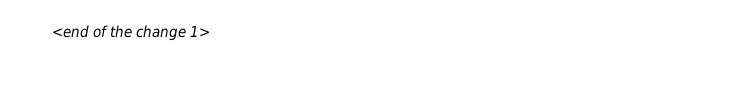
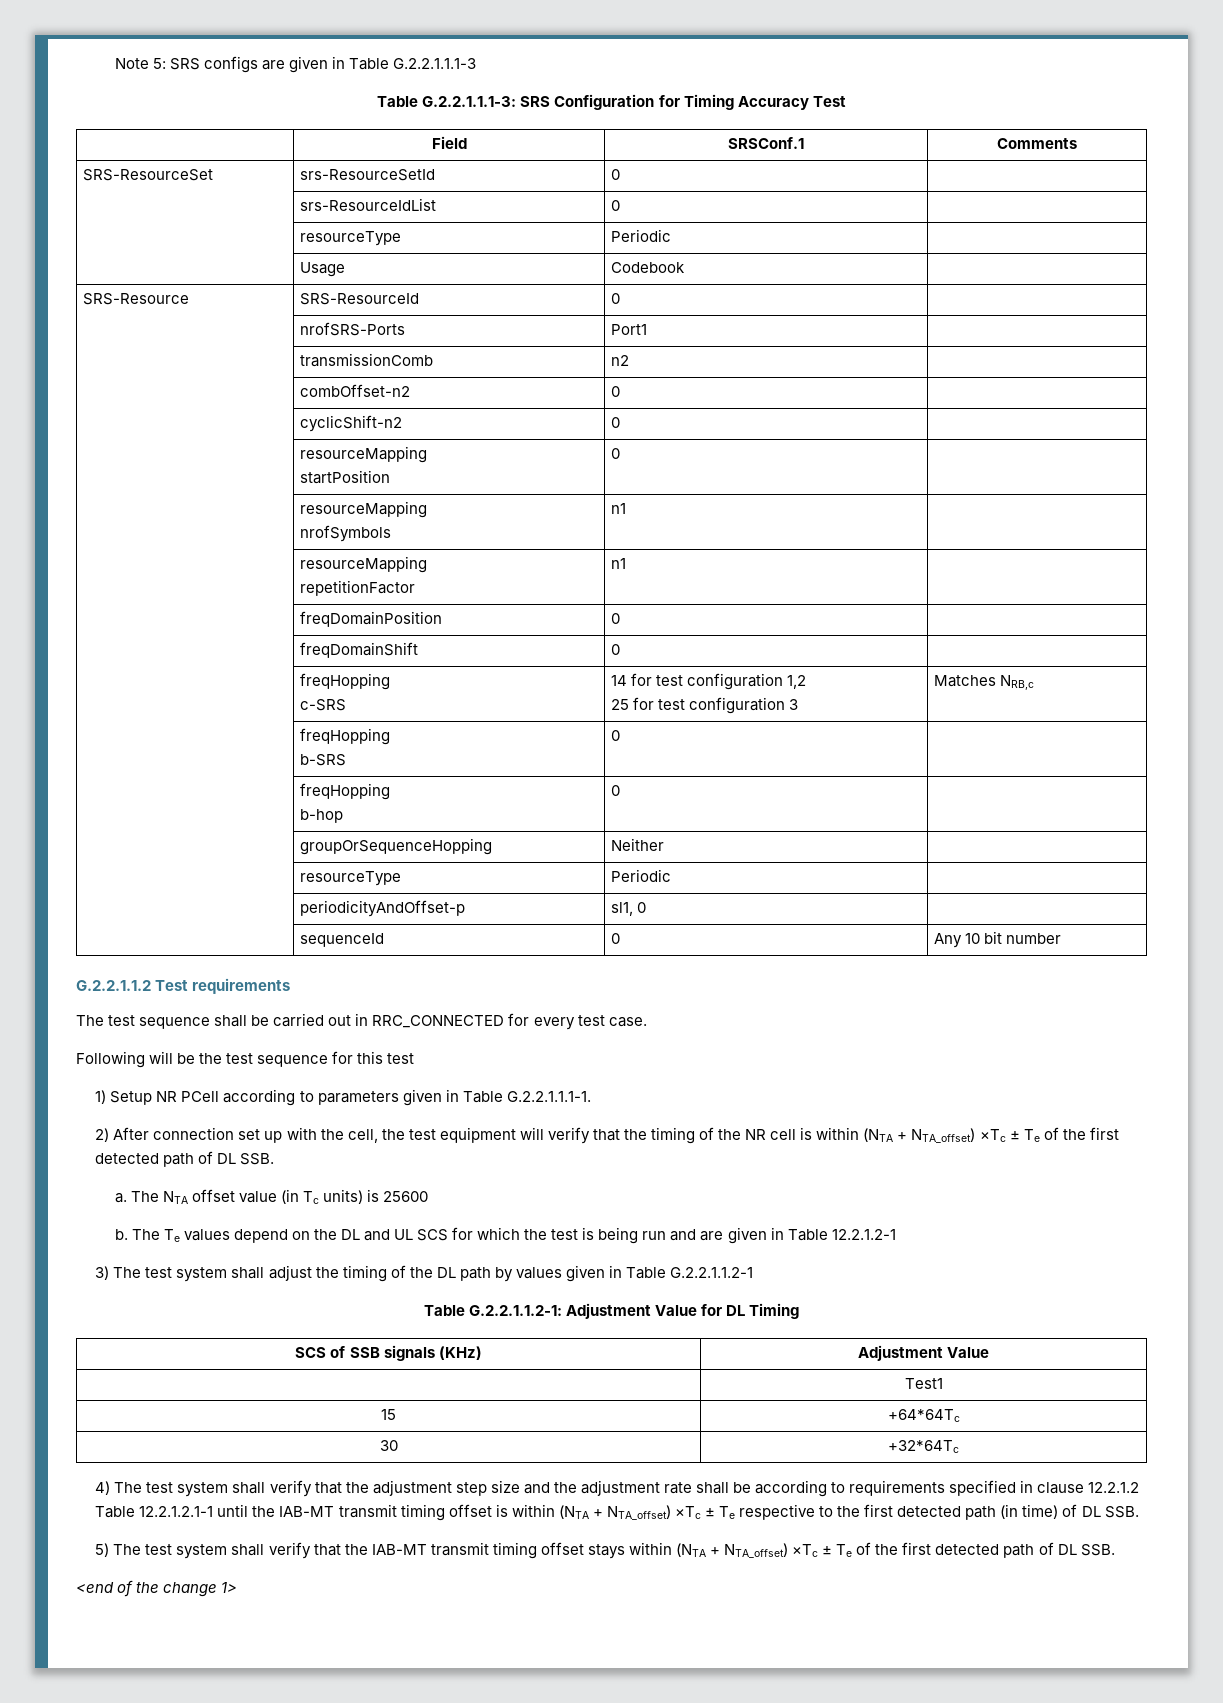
(52, 31) none -> [114,56,476,73] [377,94,846,110] [431,136,467,149] [728,137,804,149] [997,138,1077,149] [82,169,213,181] [299,169,435,181] [610,169,620,180] [299,198,436,211] [610,200,620,211] [299,231,401,246] [610,229,671,242] [299,262,345,277] [610,262,685,273] [82,293,189,305] [299,293,419,305] [610,293,620,304] [299,322,405,336] [610,324,647,335] [299,353,433,367] [610,355,629,366] [299,384,410,397] [610,386,620,397] [299,415,402,432] [610,417,620,428] [299,446,427,463] [299,470,390,484] [610,448,620,459] [299,501,427,518] [299,525,391,542] [610,503,626,514] [299,556,427,573] [299,580,415,596] [610,558,626,569] [299,611,442,627] [610,613,620,624] [299,642,418,658] [610,644,620,655] [299,673,390,690] [299,699,346,711] [610,673,806,690] [610,697,798,714] [933,675,1034,690] [299,728,390,745] [299,754,346,766] [610,730,620,741] [299,783,390,800] [299,809,343,823] [610,785,620,796] [299,838,492,855] [610,838,664,851] [299,871,401,886] [610,869,671,882] [299,900,465,917] [610,902,646,916] [299,933,384,947] [610,933,620,944] [933,931,1061,948] [76,978,291,994] [76,1013,647,1030] [76,1051,415,1068] [95,1089,591,1106] [95,1127,1119,1144] [95,1151,275,1167] [114,1189,428,1204] [114,1227,896,1244] [95,1265,754,1282] [423,1303,800,1319] [295,1345,482,1361] [857,1345,990,1361] [904,1378,943,1389] [381,1409,396,1420] [887,1409,960,1422] [379,1440,398,1451] [888,1440,959,1453] [95,1480,1140,1497] [95,1504,1139,1521] [95,1542,1115,1559] Note 5: SRS configs are given in Table G.2.2.1.1.1-3 // Table G.2.2.1.1.1-3: SRS Configuration for Timing Accuracy Test // | Field | SRSConf.1 | Comments // SRS-ResourceSet | srs-ResourceSetId | 0 | // | srs-ResourceIdList | 0 | // | resourceType | Periodic | // | Usage | Codebook | // SRS-Resource | SRS-ResourceId | 0 | // | nrofSRS-Ports | Port1 | // | transmissionComb | n2 | // | combOffset-n2 | 0 | // | cyclicShift-n2 | 0 | // | resourceMapping // startPosition | 0 | // | resourceMapping // nrofSymbols | n1 | // | resourceMapping // repetitionFactor | n1 | // | freqDomainPosition | 0 | // | freqDomainShift | 0 | // | freqHopping // c-SRS | 14 for test configuration 1,2 // 25 for test configuration 3 | Matches NRB,c // | freqHopping // b-SRS | 0 | // | freqHopping // b-hop | 0 | // | groupOrSequenceHopping | Neither | // | resourceType | Periodic | // | periodicityAndOffset-p | sl1, 0 | // | sequenceId | 0 | Any 10 bit number // G.2.2.1.1.2 Test requirements // The test sequence shall be carried out in RRC_CONNECTED for every test case. // Following will be the test sequence for this test // 1) Setup NR PCell according to parameters given in Table G.2.2.1.1.1-1. // 2) After connection set up with the cell, the test equipment will verify that the timing of the NR cell is within (NTA + NTA_offset) ×Tc ± Te of the first detected path of DL SSB. // a. The NTA offset value (in Tc units) is 25600 // b. The Te values depend on the DL and UL SCS for which the test is being run and are given in Table 12.2.1.2-1 // 3) The test system shall adjust the timing of the DL path by values given in Table G.2.2.1.1.2-1 // Table G.2.2.1.1.2-1: Adjustment Value for DL Timing // SCS of SSB signals (KHz) | Adjustment Value // | Test1 // 15 | +64*64Tc // 30 | +32*64Tc // 4) The test system shall verify that the adjustment step size and the adjustment rate shall be according to requirements specified in clause 12.2.1.2 Table 12.2.1.2.1-1 until the IAB-MT transmit timing offset is within (NTA + NTA_offset) ×Tc ± Te respective to the first detected path (in time) of DL SSB. // 5) The test system shall verify that the IAB-MT transmit timing offset stays within (NTA + NTA_offset) ×Tc ± Te of the first detected path of DL SSB. //

